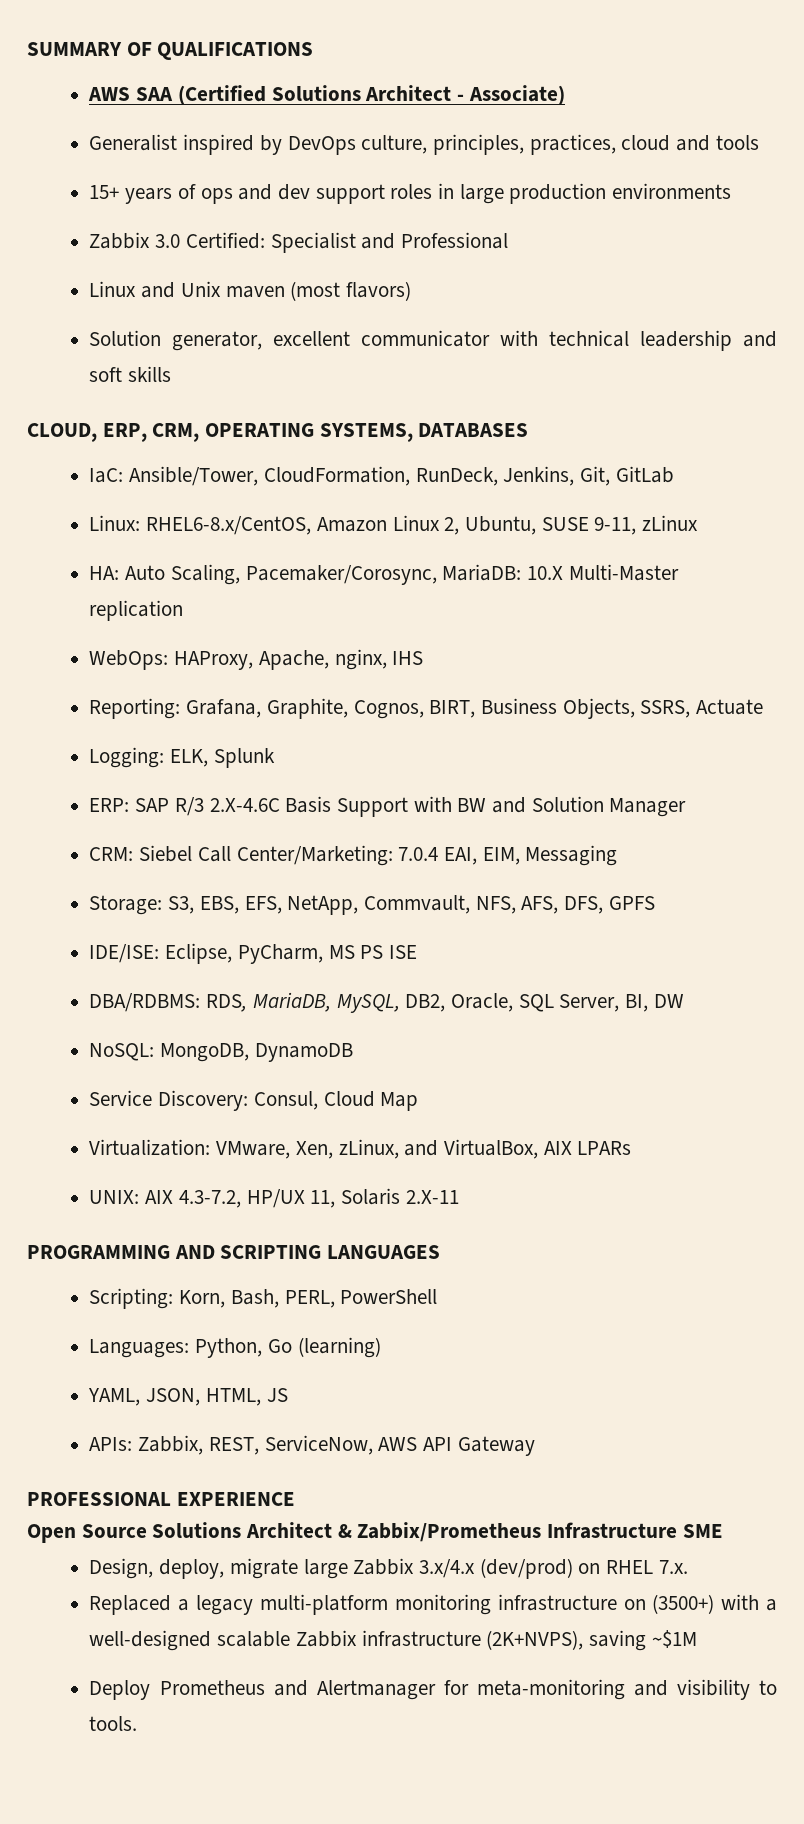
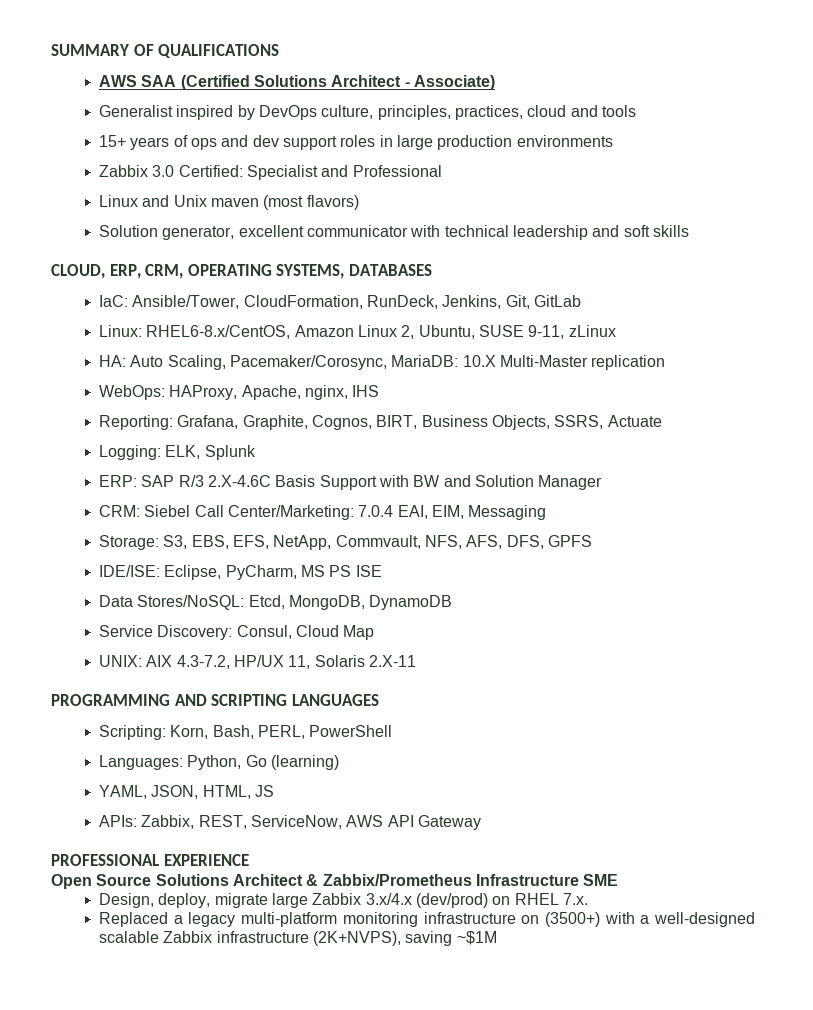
[89,992,684,1013] [89,1043,155,1061] DBA/RDBMS: RDS, MariaDB, MySQL, DB2, Oracle, SQL Server, BI, DW // NoSQL: -> [99,595,285,610] Data Stores/NoSQL: Etcd,
[89,1139,632,1159] // Virtualization: VMware, Xen, zLinux, and VirtualBox, AIX LPARs -> (375, 632) none
[89,1679,778,1700] [89,1716,138,1731] // Deploy Prometheus and Alertmanager for meta-monitoring and visibility to tools. -> (497, 938) none

